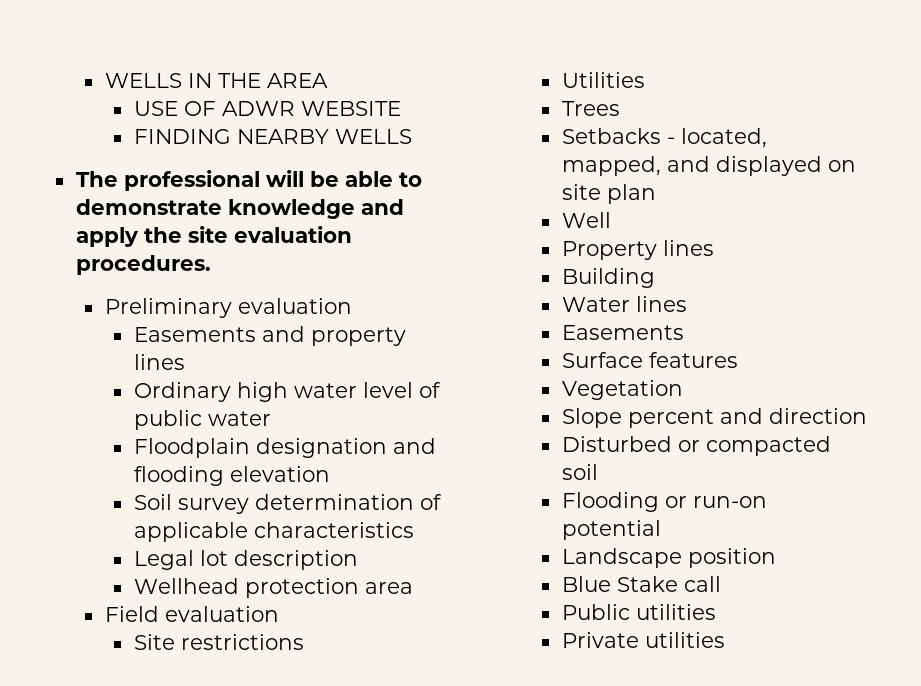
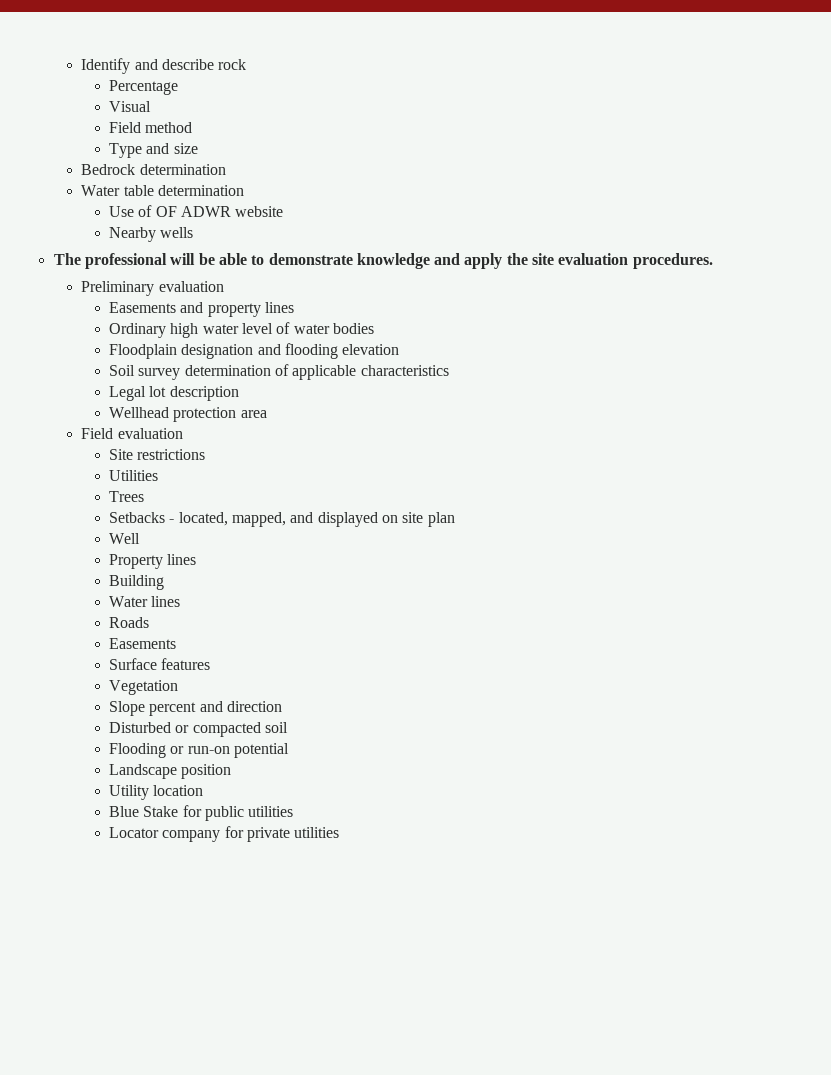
[104,73,328,88] [133,101,401,116] [133,129,412,144] WELLS IN THE AREA // USE OF ADWR WEBSITE // FINDING NEARBY WELLS -> [81,58,247,74] [109,80,179,95] [109,101,152,112] [109,122,193,133] [109,143,198,158] [81,164,226,175] [81,185,244,196] [109,205,284,217] [109,227,194,242] Identify and describe rock // Percentage // Visual // Field method // Type and size // Bedrock determination // Water table determination // Use of OF ADWR website // Nearby wells
[133,410,271,430] public water -> [293,323,374,334] water bodies
(687, 304) none -> [109,617,150,628] // Roads
(776, 558) none -> [109,785,204,800] // Utility location
[683,576,721,592] [561,604,630,620] call // Public -> [182,805,245,821] for public
[561,632,639,648] Private -> [109,826,291,842] Locator company for private

